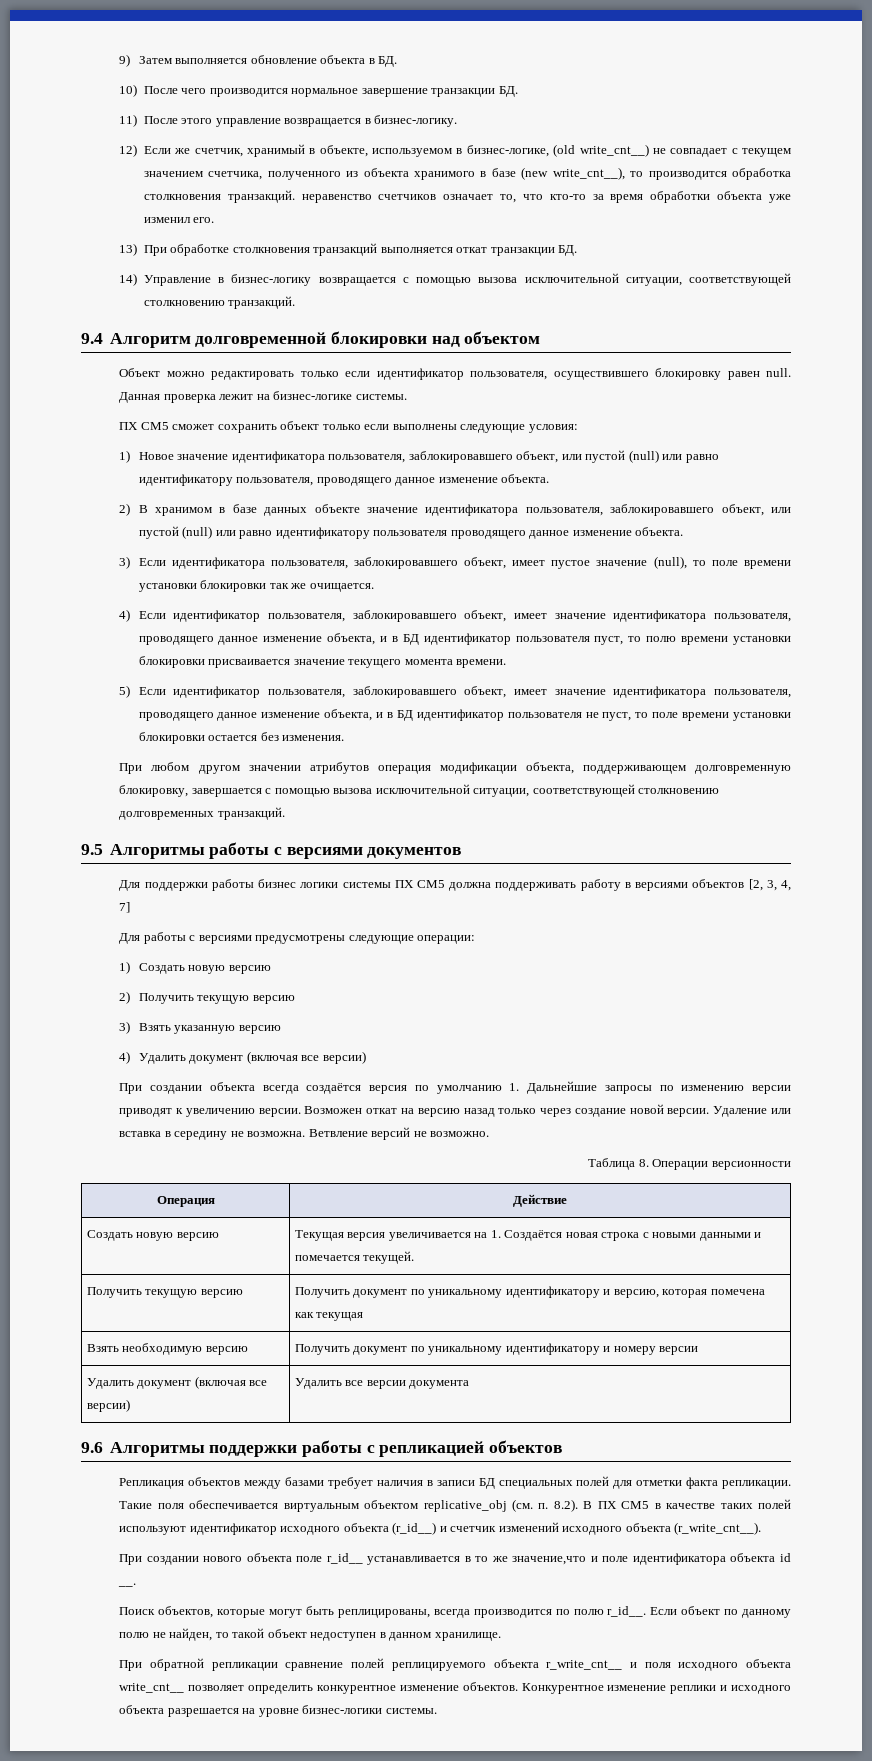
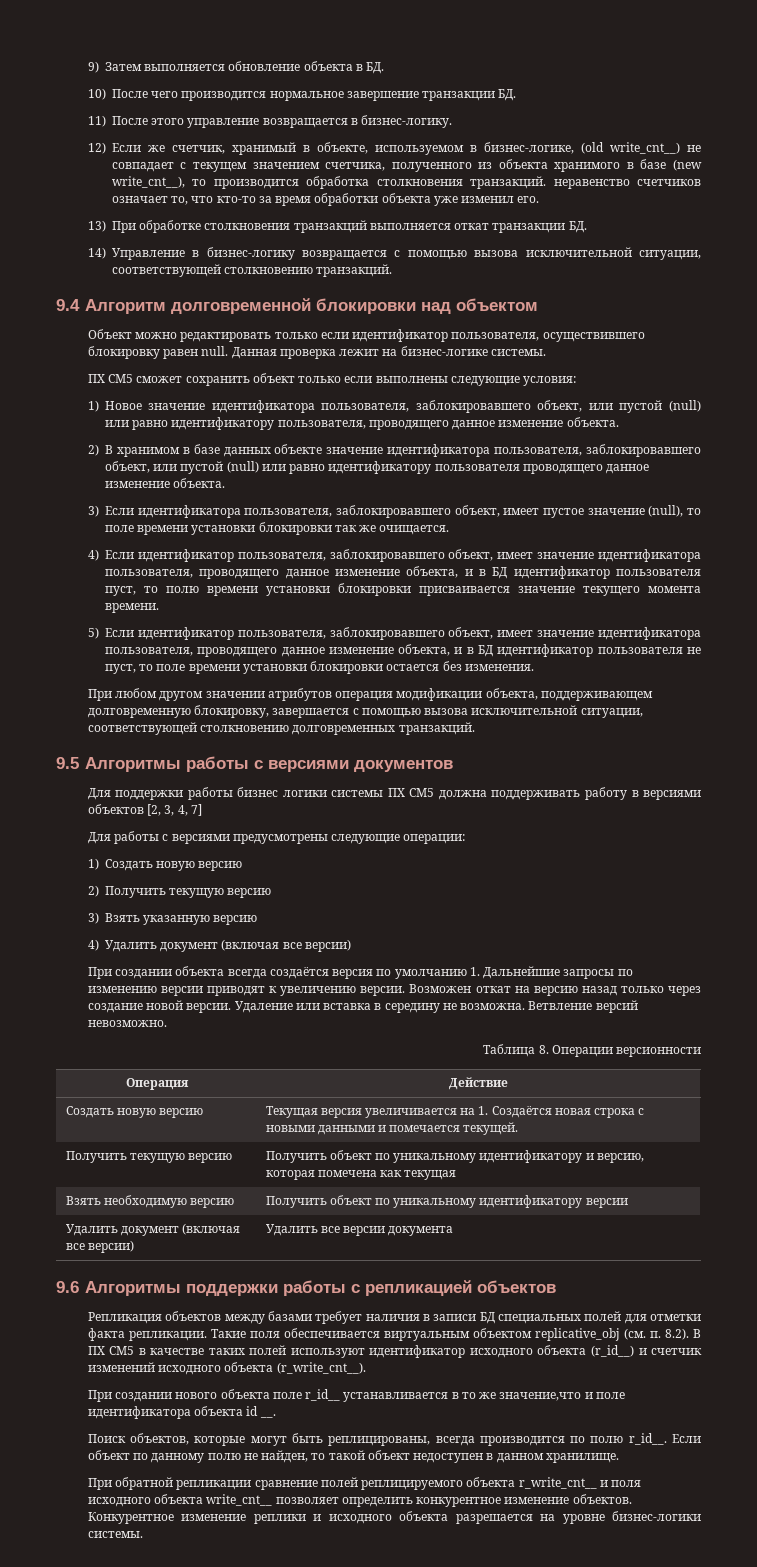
[413,1131,490,1137] не возможно. -> [87,1020,167,1027] невозможно.
[353,1289,408,1298] документ -> [329,1150,372,1160] объект
[353,1343,656,1355] документ по уникальному идентификатору и номеру -> [329,1195,583,1208] объект по уникальному идентификатору

